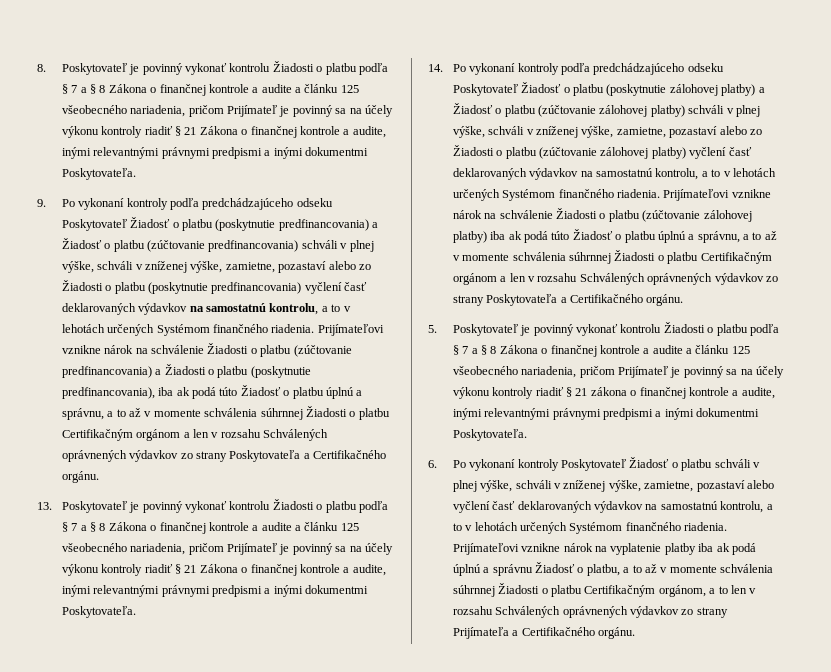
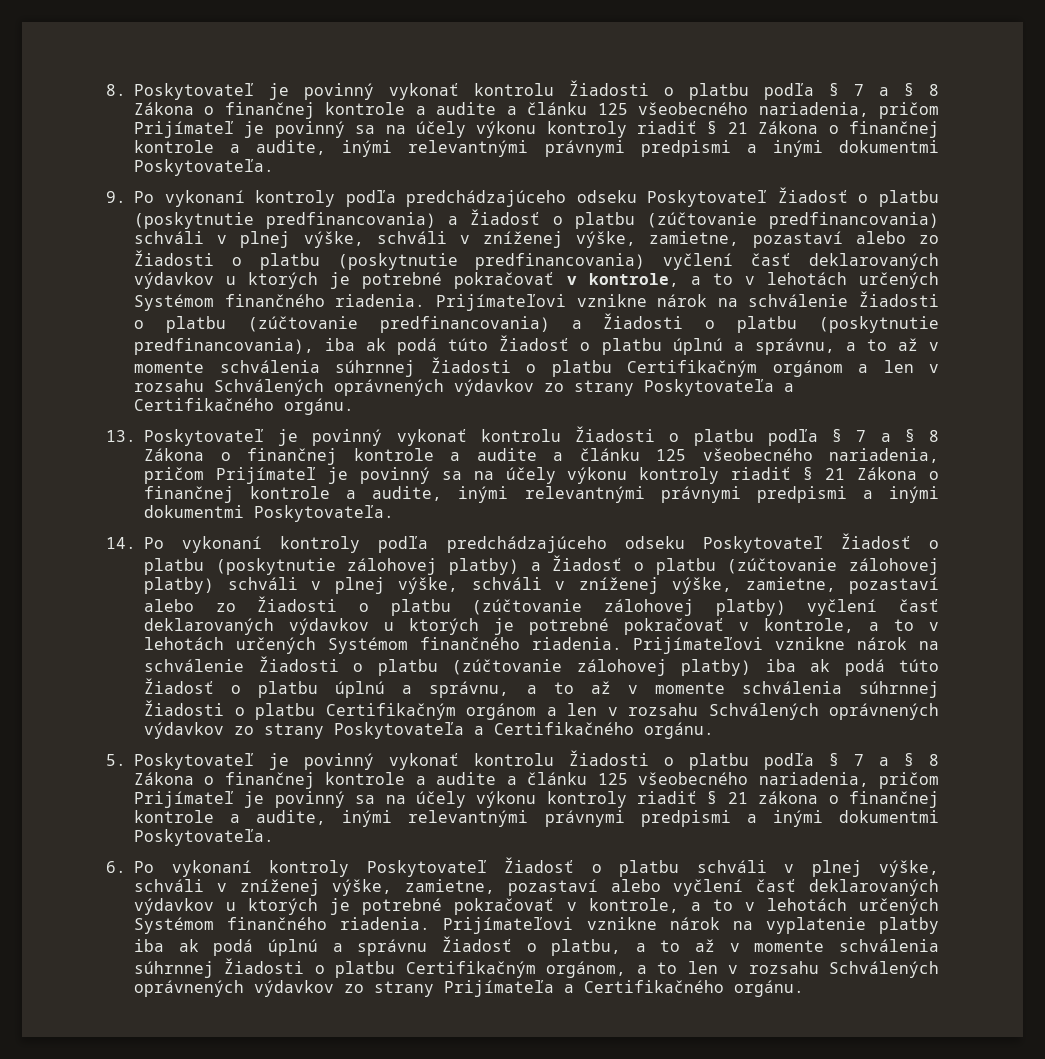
[189,303,319,315] na samostatnú kontrolu, -> [226,272,679,289] u ktorých je potrebné pokračovať v kontrole,
[580,168,699,180] na samostatnú kontrolu, -> [384,618,854,635] u ktorých je potrebné pokračovať v kontrole,
[645,501,764,513] na samostatnú kontrolu, -> [226,898,679,915] u ktorých je potrebné pokračovať v kontrole,

